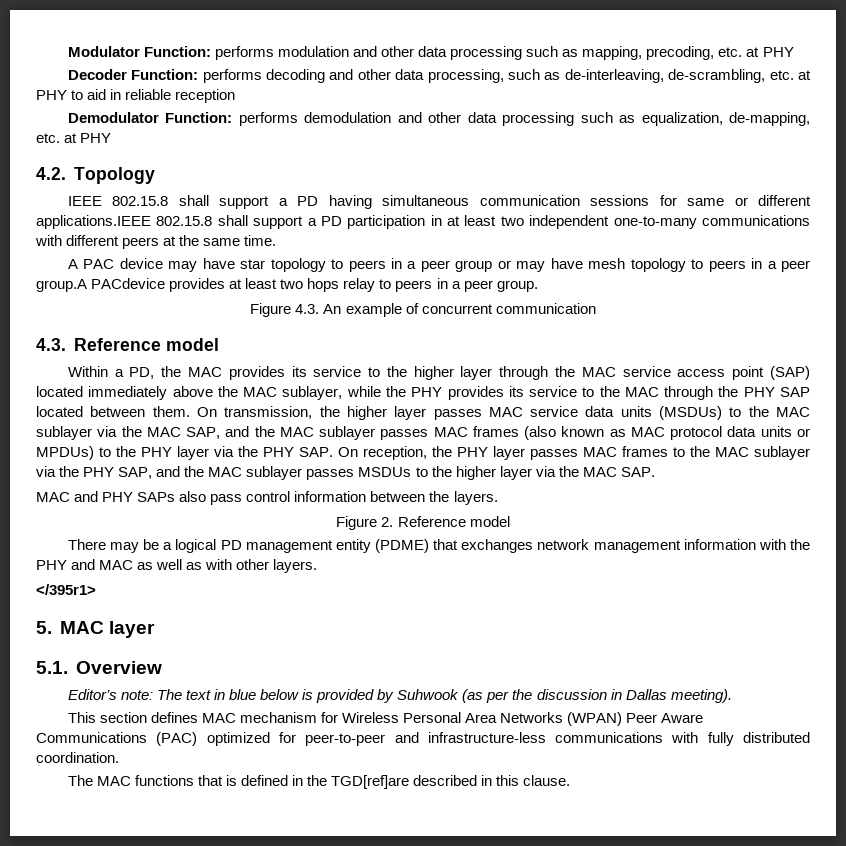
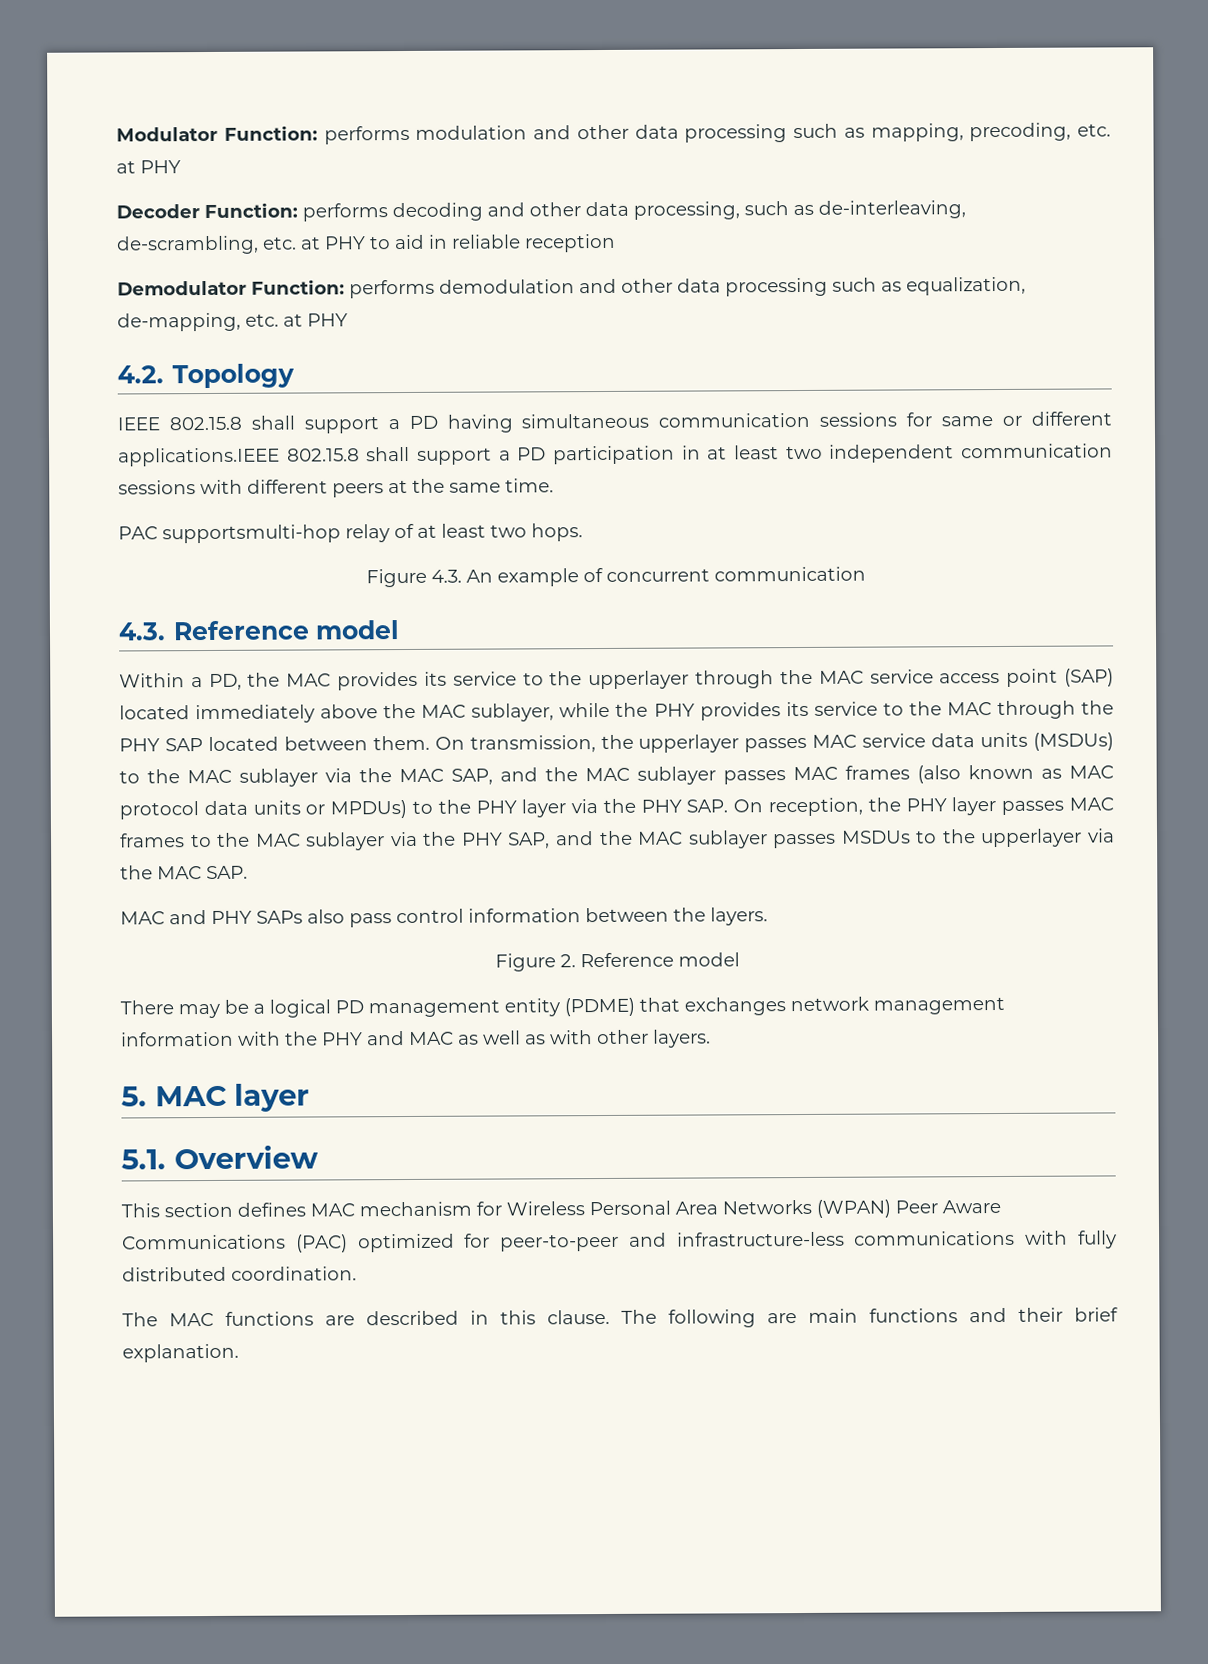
[613,215,810,229] one-to-many communications -> [960,443,1113,459] [118,480,196,495] communication sessions
[67,258,811,272] [36,278,538,292] A PAC device may have star topology to peers in a peer group or may have mesh topology to peers in a peer group.A PACdevice provides at least two hops relay to peers in a peer group. -> [118,523,583,544] PAC supportsmulti-hop relay of at least two hops.
[413,366,493,380] higher layer -> [588,670,690,690] upperlayer
[346,406,427,420] higher layer -> [638,734,740,753] upperlayer
[455,466,532,480] higher layer -> [980,828,1083,848] upperlayer
[36,584,96,595] // </395r1> -> (711, 1038) none
[67,689,732,703] // Editor’s note: The text in blue below is provided by Suhwook (as per the discussion in Dallas meeting). -> (320, 1157) none
[197,775,571,789] that is defined in the TGD[ref]are described in this clause. -> [325,1307,1118,1328] [122,1343,239,1363] are described in this clause. The following are main functions and their brief explanation.

